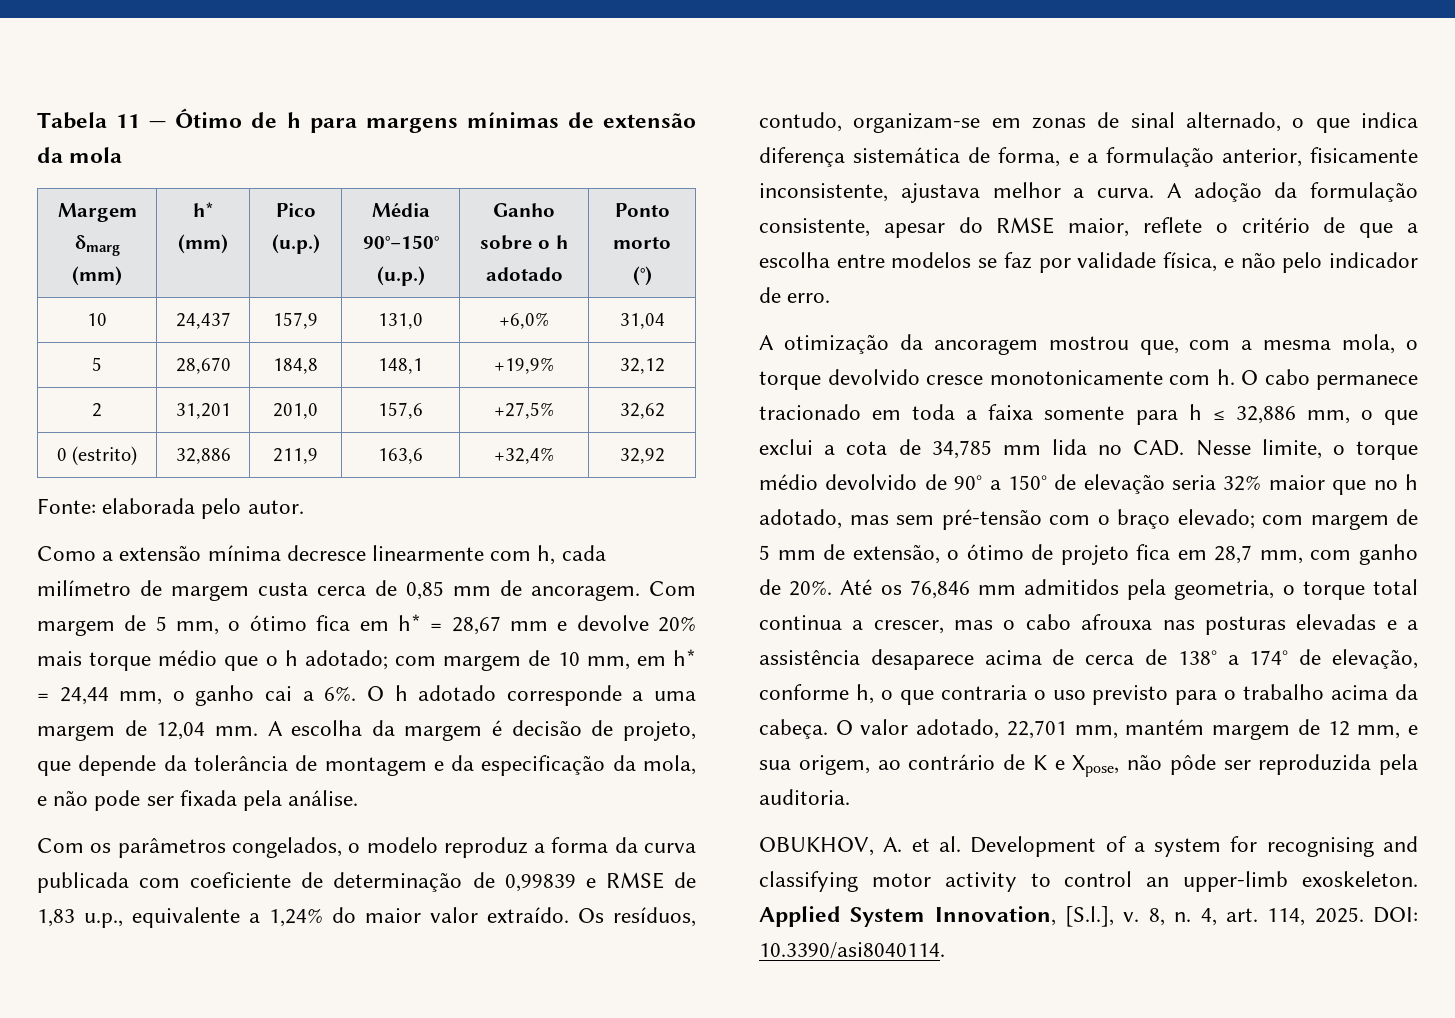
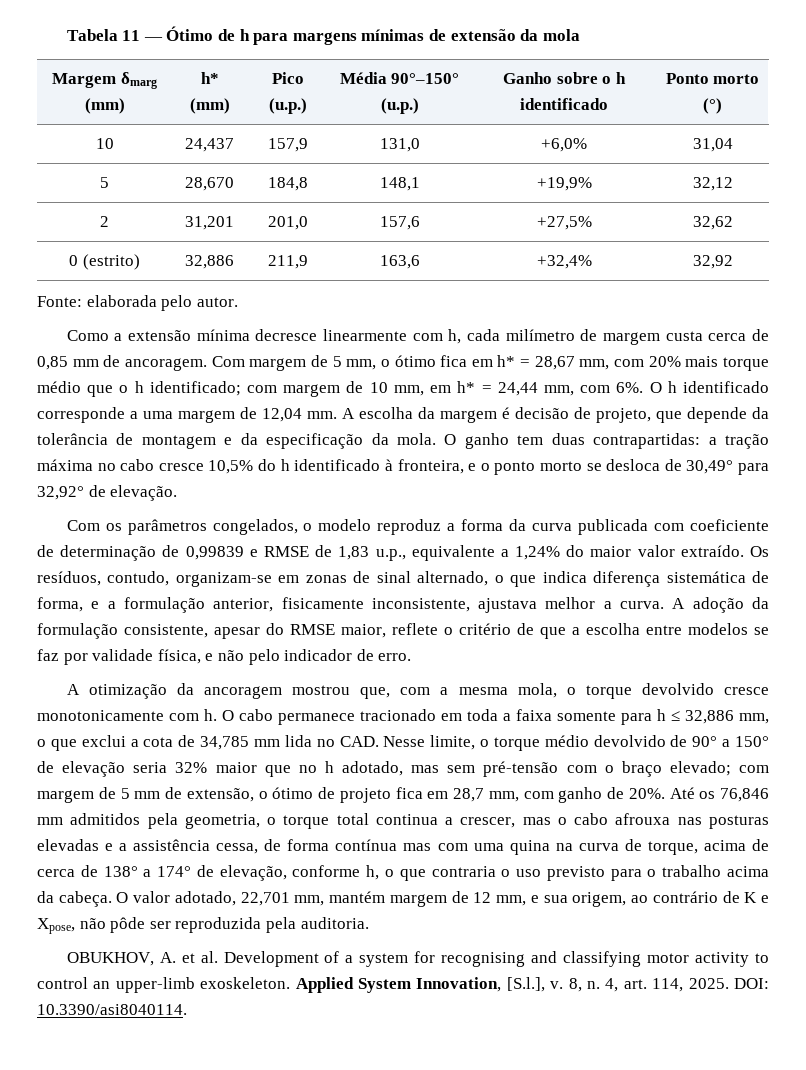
[485,267,563,281] adotado -> [520,98,608,110] identificado
[509,615,649,631] mm e devolve -> [579,359,645,370] mm, com
[304,650,388,670] adotado; -> [149,381,241,396] identificado;
[172,685,314,706] o ganho cai a -> [580,385,611,393] com
[418,685,497,701] adotado -> [683,381,770,393] identificado
[643,755,696,775] [37,790,359,811] mola, e não pode ser fixada pela análise. -> [397,433,770,449] [37,459,769,475] [37,485,178,501] mola. O ganho tem duas contrapartidas: a tração máxima no cabo cresce 10,5% do h identificado à fronteira, e o ponto morto se desloca de 30,49° para 32,92° de elevação.
[870,649,974,670] desaparece -> [216,839,698,855] cessa, de forma contínua mas com uma quina na curva de torque,

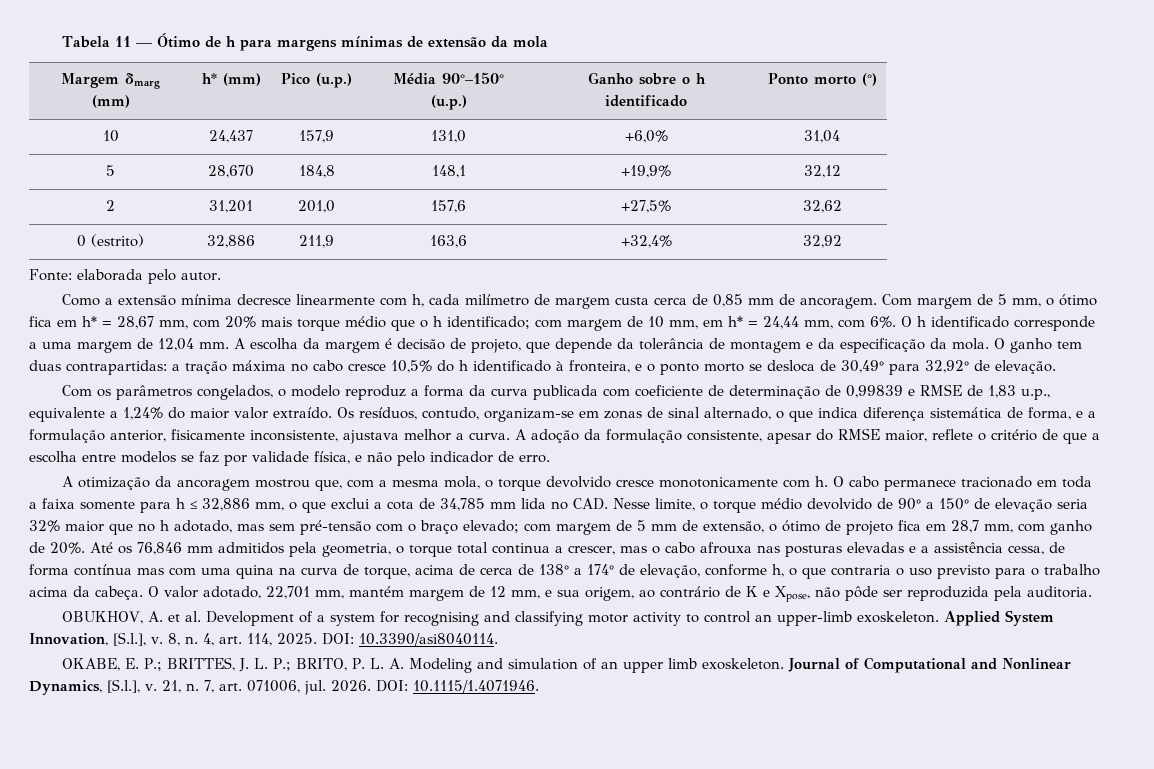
(187, 1009) none -> [61,657,1071,673] [29,679,539,695] // OKABE, E. P.; BRITTES, J. L. P.; BRITO, P. L. A. Modeling and simulation of an upper limb exoskeleton. Journal of Computational and Nonlinear Dynamics, [S.l.], v. 21, n. 7, art. 071006, jul. 2026. DOI: 10.1115/1.4071946.

